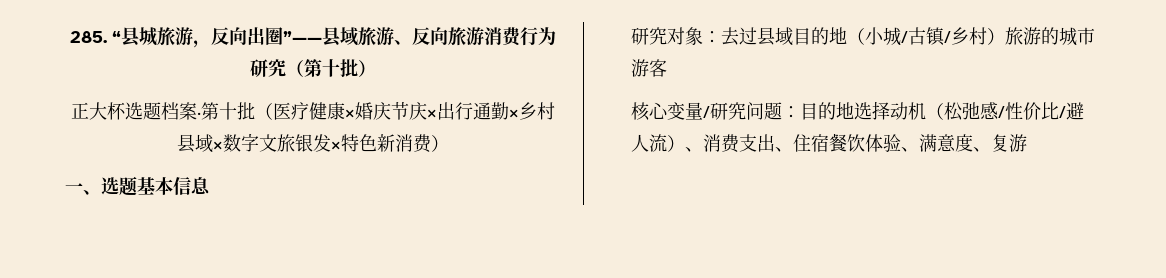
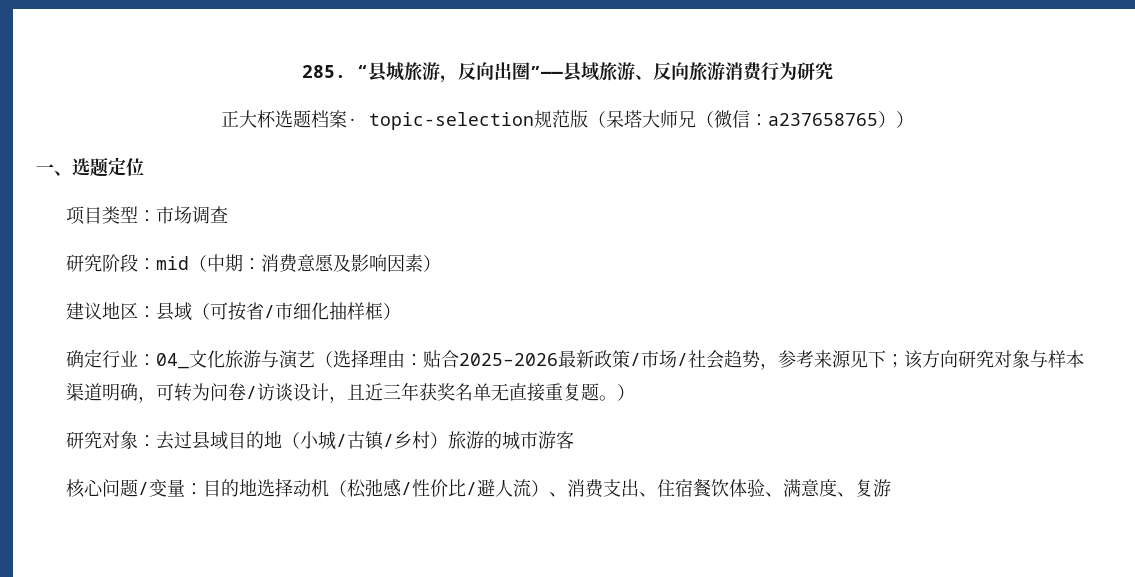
[285,59,376,77] （第十批） -> (833, 71) none
[200,102,555,120] [176,133,449,153] [65,176,211,196] 第十批（医疗健康×婚庆节庆×出行通勤×乡村县域×数字文旅银发×特色新消费） // 一、选题基本信息 -> [369,110,914,130] [36,157,144,177] [66,206,229,225] [66,254,442,273] [66,302,402,321] [66,349,1085,370] [66,382,636,403] topic-selection规范版（呆塔大师兄（微信：a237658765）） // 一、选题定位 // 项目类型：市场调查 // 研究阶段：mid（中期：消费意愿及影响因素） // 建议地区：县域（可按省/市细化抽样框） // 确定行业：04_文化旅游与演艺（选择理由：贴合2025–2026最新政策/市场/社会趋势，参考来源见下；该方向研究对象与样本渠道明确，可转为问卷/访谈设计，且近三年获奖名单无直接重复题。）
[666,102,782,120] 变量/研究问题 -> [102,479,186,497] 问题/变量

